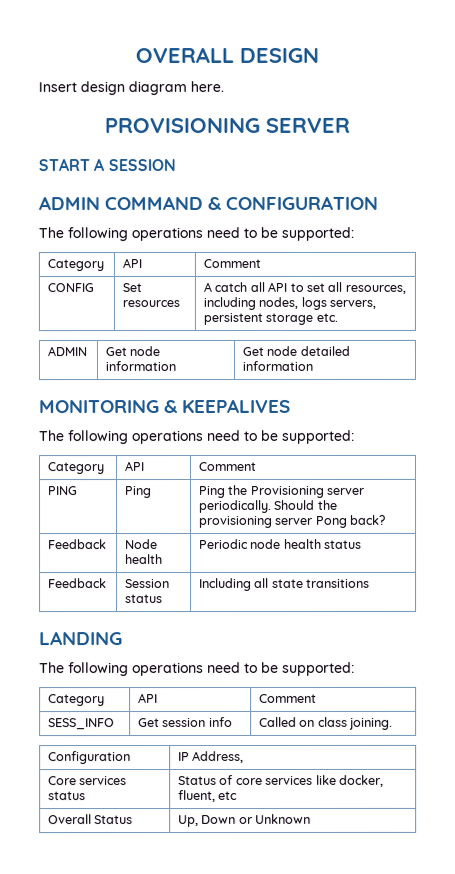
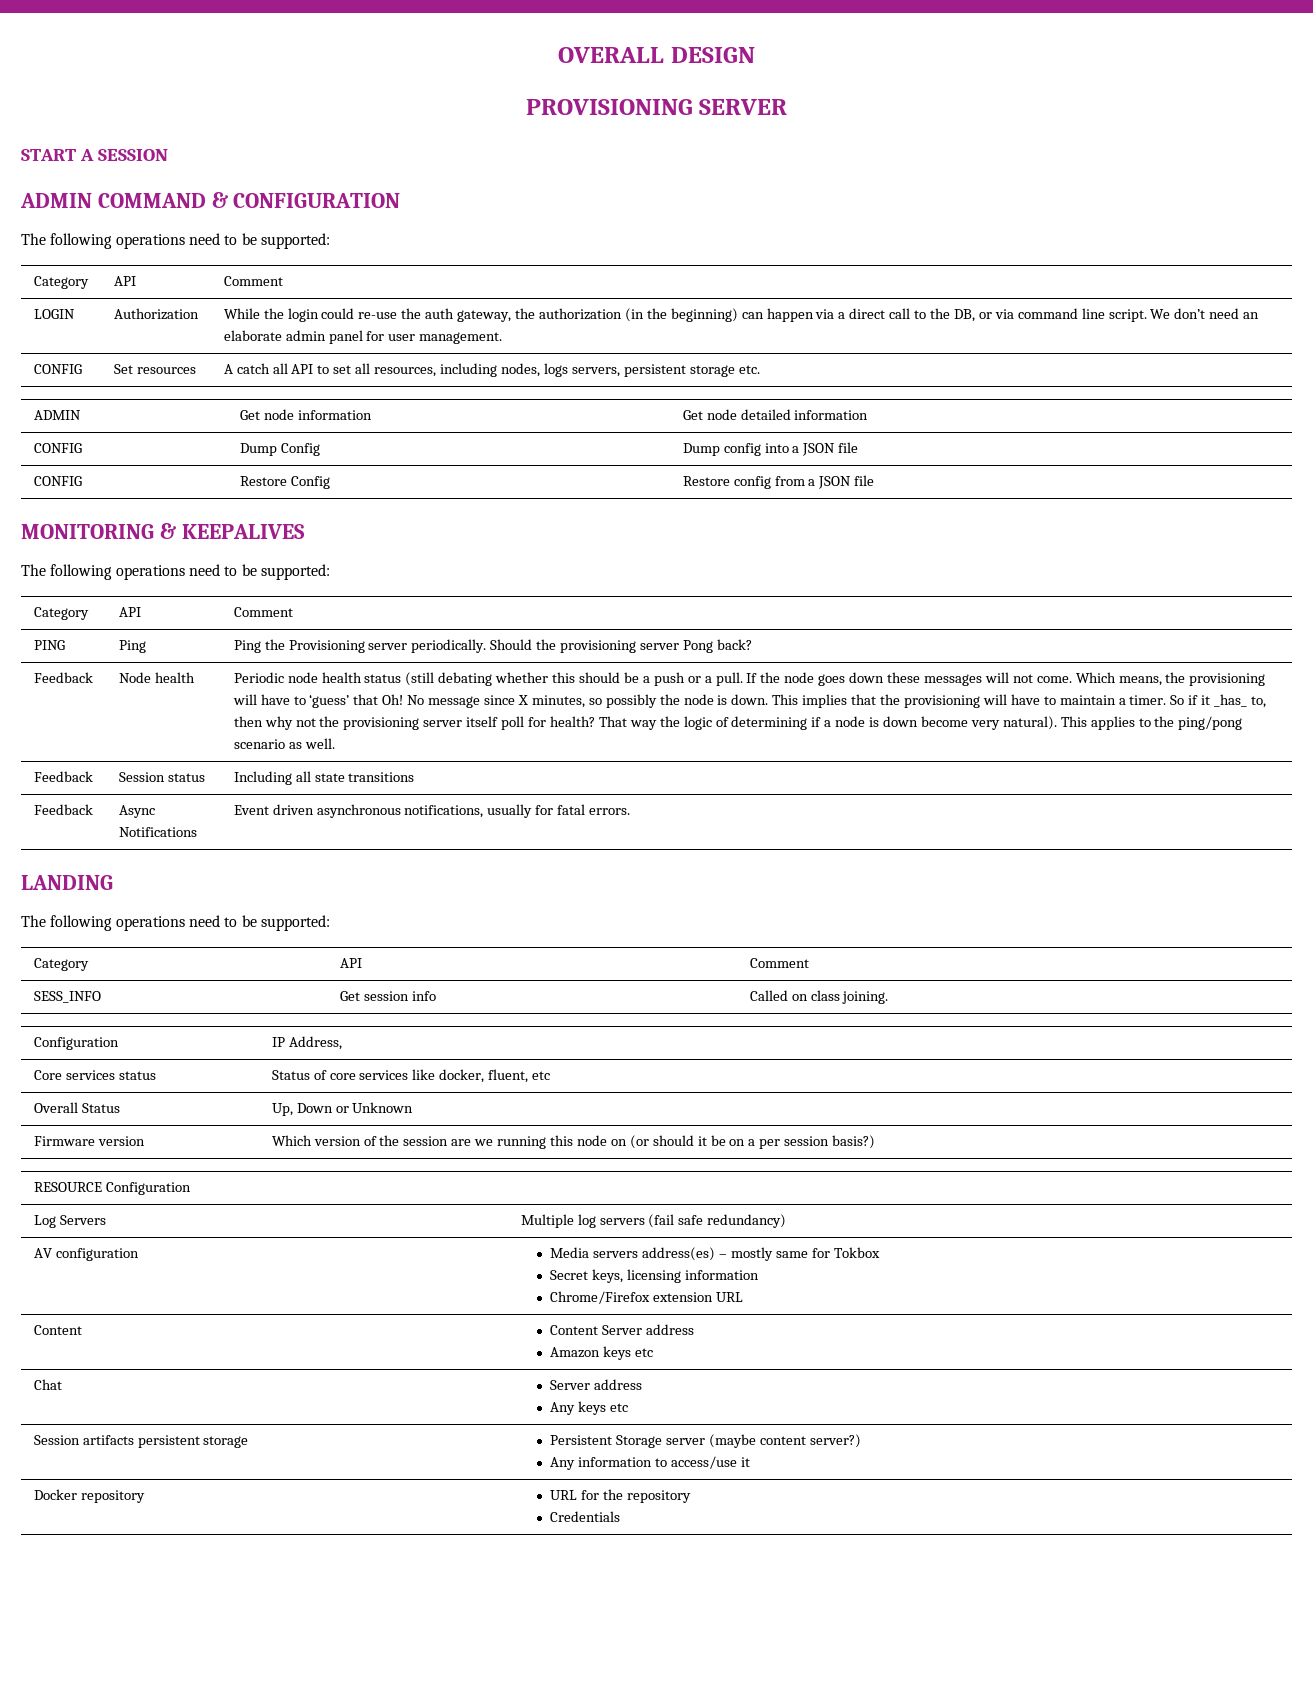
[38,81,224,96] // Insert design diagram here. -> (755, 55) none
(262, 263) none -> [33,309,75,319] [113,308,199,320] [223,308,1260,322] [223,330,503,344] // LOGIN | Authorization | While the login could re-use the auth gateway, the authorization (in the beginning) can happen via a direct call to the DB, or via command line script. We don’t need an elaborate admin panel for user management.
(314, 365) none -> [33,443,82,453] [239,443,320,456] [682,442,859,456] [33,476,82,486] [239,476,330,489] [682,475,875,489] // CONFIG | Dump Config | Dump config into a JSON file // CONFIG | Restore Config | Restore config from a JSON file
(363, 544) none -> [405,672,1266,686] [232,694,1266,708] [233,716,1243,730] [233,738,335,749] (still debating whether this should be a push or a pull. If the node goes down these messages will not come. Which means, the provisioning will have to ‘guess’ that Oh! No message since X minutes, so possibly the node is down. This implies that the provisioning will have to maintain a timer. So if it _has_ to, then why not the provisioning server itself poll for health? That way the logic of determining if a node is down become very natural). This applies to the ping/pong scenario as well.
(371, 583) none -> [33,804,93,815] [118,805,155,818] [118,827,197,837] [233,804,631,818] // Feedback | Async Notifications | Event driven asynchronous notifications, usually for fatal errors.
(312, 818) none -> [33,1136,145,1146] [271,1135,876,1149] [33,1182,191,1195] [33,1215,106,1228] [520,1214,787,1228] [33,1248,139,1261] [550,1247,880,1261] [550,1269,760,1283] [550,1291,744,1304] [33,1325,82,1335] [550,1324,695,1335] [550,1346,654,1360] [33,1379,62,1390] [550,1379,643,1390] [550,1401,629,1415] [33,1435,249,1448] [550,1434,861,1448] [550,1456,751,1470] [33,1489,145,1503] [550,1489,692,1503] [550,1511,621,1522] // Firmware version | Which version of the session are we running this node on (or should it be on a per session basis?) // RESOURCE Configuration // Log Servers | Multiple log servers (fail safe redundancy) // AV configuration | Media servers address(es) – mostly same for Tokbox // Secret keys, licensing information // Chrome/Firefox extension URL // Content | Content Server address // Amazon keys etc // Chat | Server address // Any keys etc // Session artifacts persistent storage | Persistent Storage server (maybe content server?) // Any information to access/use it // Docker repository | URL for the repository // Credentials

